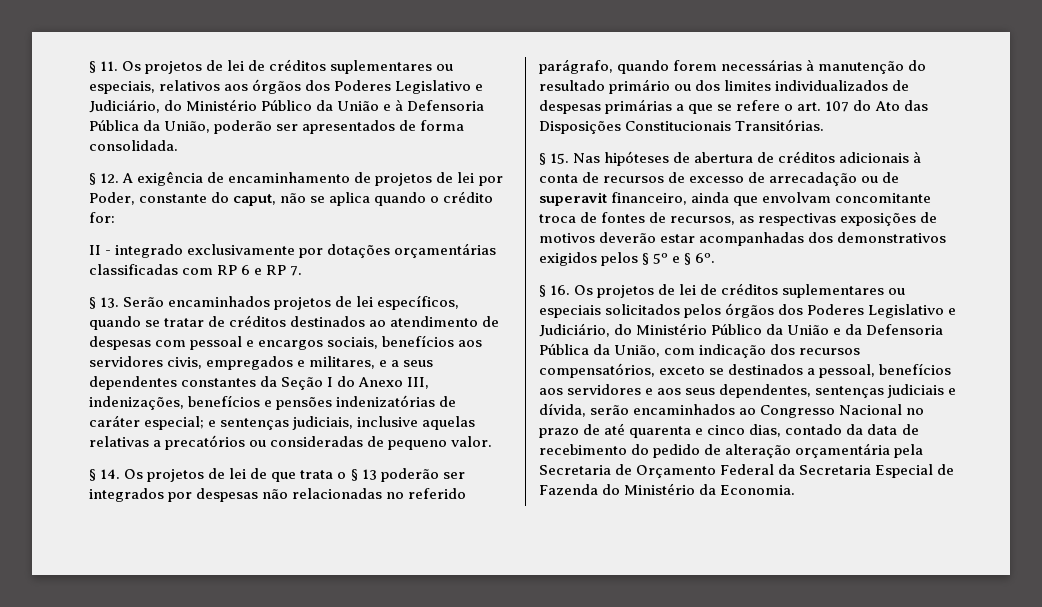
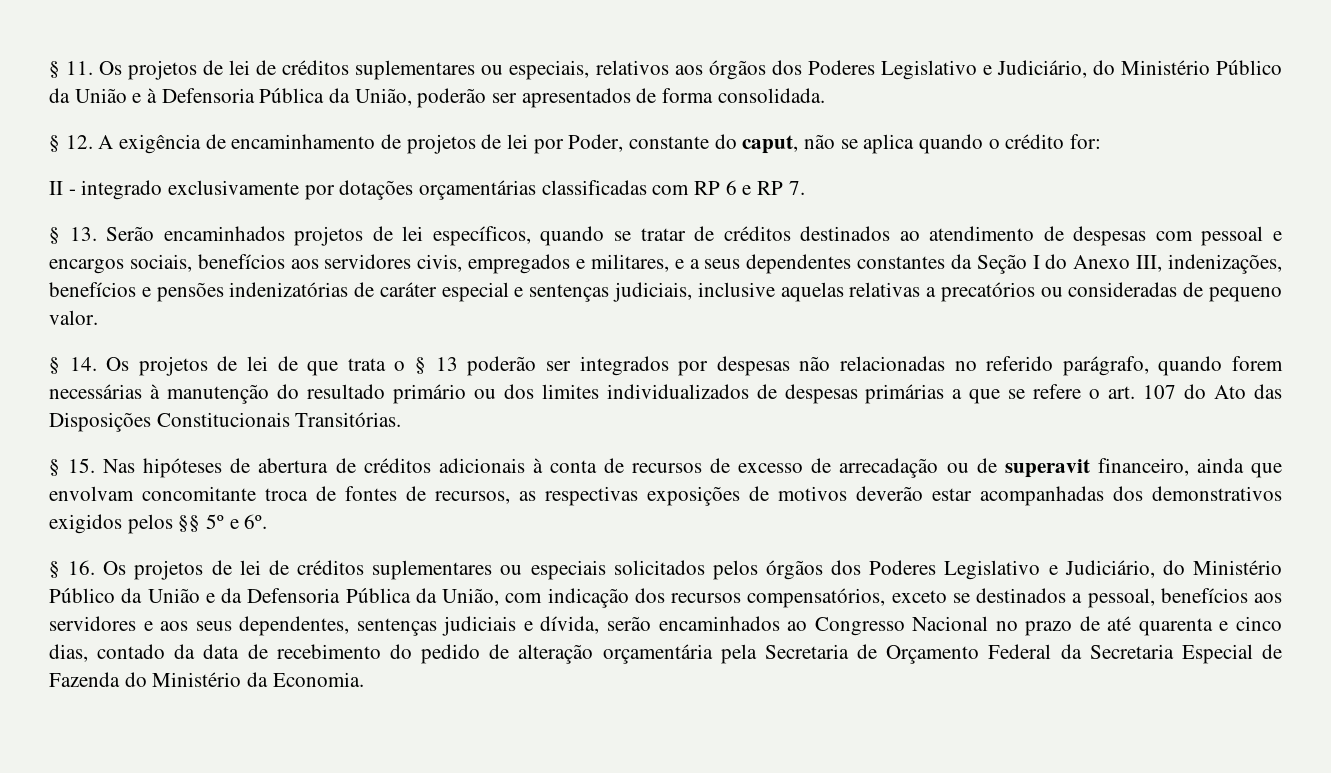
[144,416,205,430] especial; -> [441,282,509,302] especial
[642,253,650,265] § -> [178,515,201,532] §§
[684,253,692,265] § -> (239, 524) none

